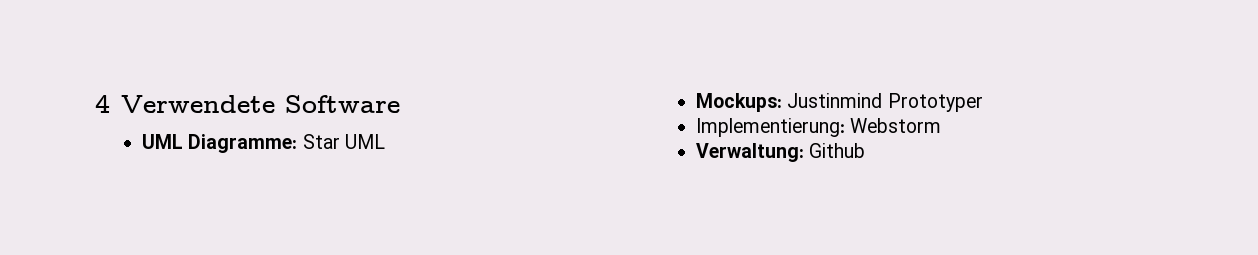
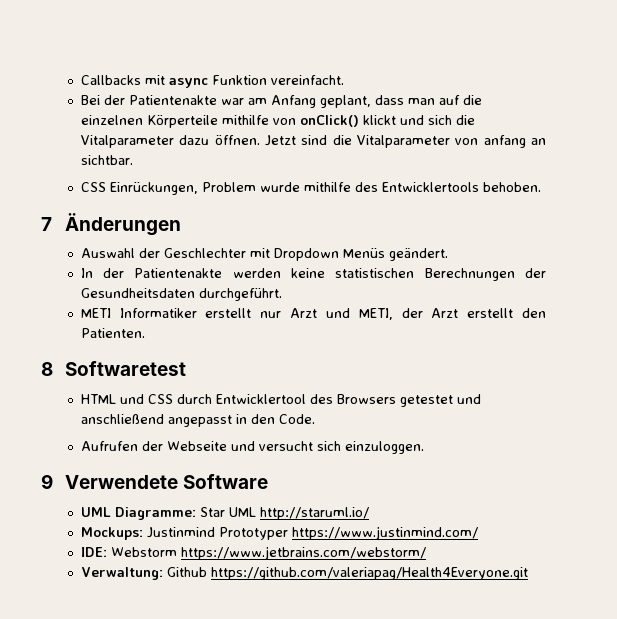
[95,95,110,113] 4 -> [80,75,344,88] [80,95,482,108] [80,114,475,128] [80,134,546,148] [80,155,133,165] [80,182,541,195] [41,213,181,236] [80,248,448,261] [80,268,546,281] [80,288,282,301] [80,308,547,320] [80,328,145,338] [41,361,186,376] [80,394,481,407] [80,414,315,427] [80,441,424,454] [41,474,53,489] Callbacks mit async Funktion vereinfacht. // Bei der Patientenakte war am Anfang geplant, dass man auf die einzelnen Körperteile mithilfe von onClick() klickt und sich die Vitalparameter dazu öffnen. Jetzt sind die Vitalparameter von anfang an sichtbar. // CSS Einrückungen, Problem wurde mithilfe des Entwicklertools behoben. // 7 Änderungen // Auswahl der Geschlechter mit Dropdown Menüs geändert. // In der Patientenakte werden keine statistischen Berechnungen der Gesundheitsdaten durchgeführt. // METI Informatiker erstellt nur Arzt und METI, der Arzt erstellt den Patienten. // 8 Softwaretest // HTML und CSS durch Entwicklertool des Browsers getestet und anschließend angepasst in den Code. // Aufrufen der Webseite und versucht sich einzuloggen. // 9
(385, 141) none -> [259,507,369,520] http://staruml.io/
[696,118,846,137] // Implementierung: -> [291,526,478,540] [80,547,107,557] https://www.justinmind.com/ // IDE:
(942, 125) none -> [180,546,426,560] https://www.jetbrains.com/webstorm/
(866, 150) none -> [210,567,528,580] https://github.com/valeriapag/Health4Everyone.git

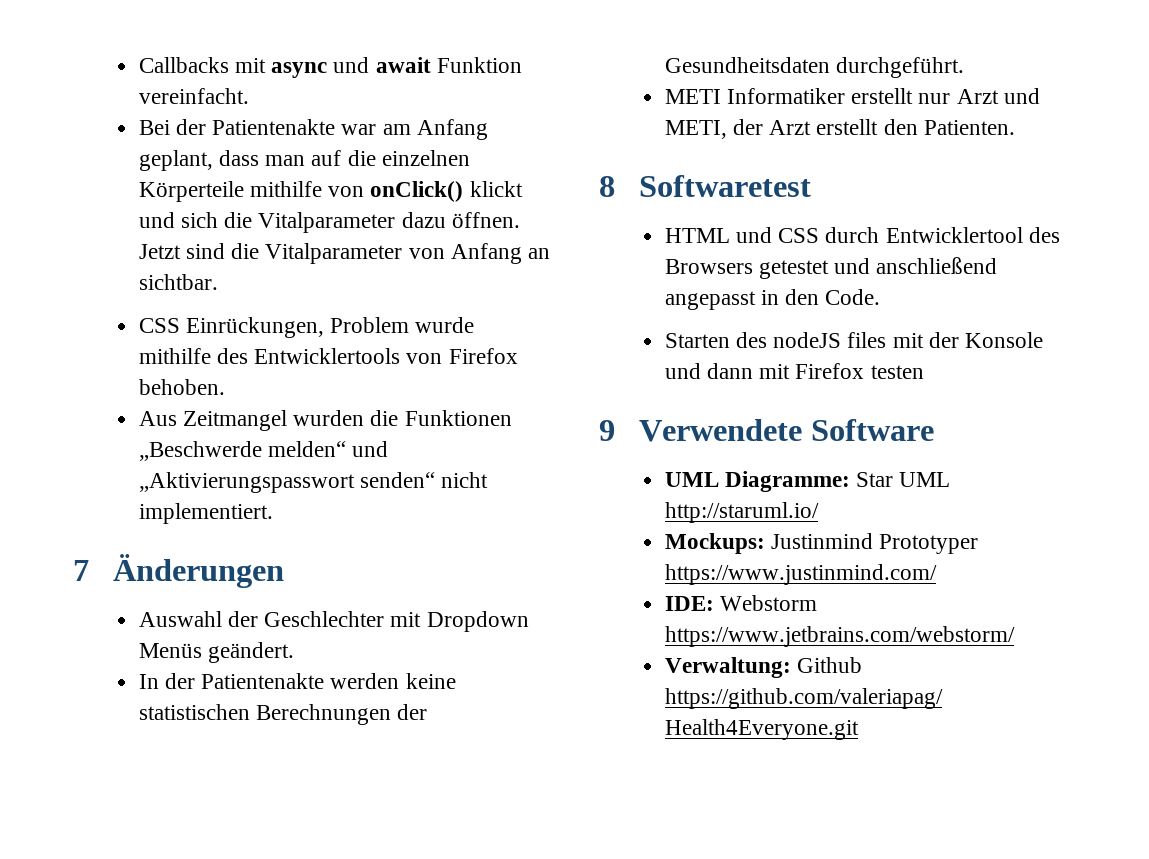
(208, 83) none -> [333,57,431,73] und await
[483,135,526,148] anfang -> [450,243,522,264] Anfang
(479, 187) none -> [406,348,518,364] von Firefox
(541, 187) none -> [138,410,512,431] [138,441,389,461] [138,472,489,493] [138,503,273,524] // Aus Zeitmangel wurden die Funktionen „Beschwerde melden“ und „Aktivierungspasswort senden“ nicht implementiert.
[80,441,424,454] Aufrufen der Webseite und versucht sich einzuloggen. -> [664,332,1043,348] [664,363,924,379] Starten des nodeJS files mit der Konsole und dann mit Firefox testen

